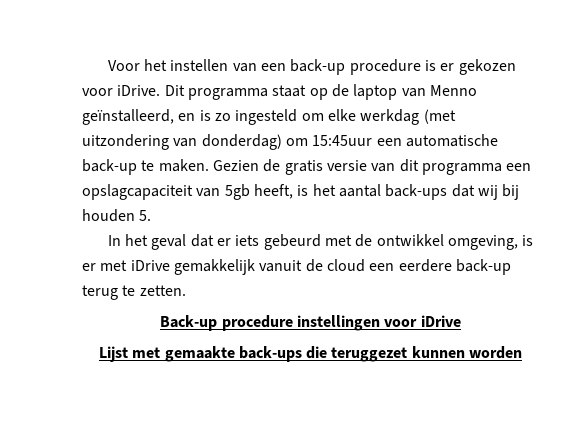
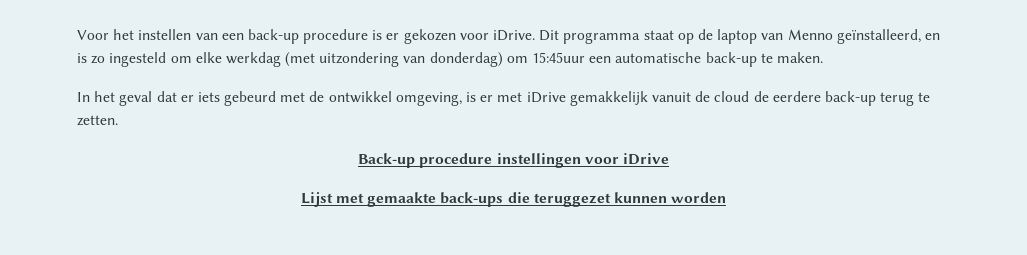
[212,159,532,175] [82,184,520,200] [82,209,152,222] Gezien de gratis versie van dit programma een opslagcapaciteit van 5gb heeft, is het aantal back-ups dat wij bij houden 5. -> (823, 57) none
[369,263,395,271] een -> [753,91,769,102] de

